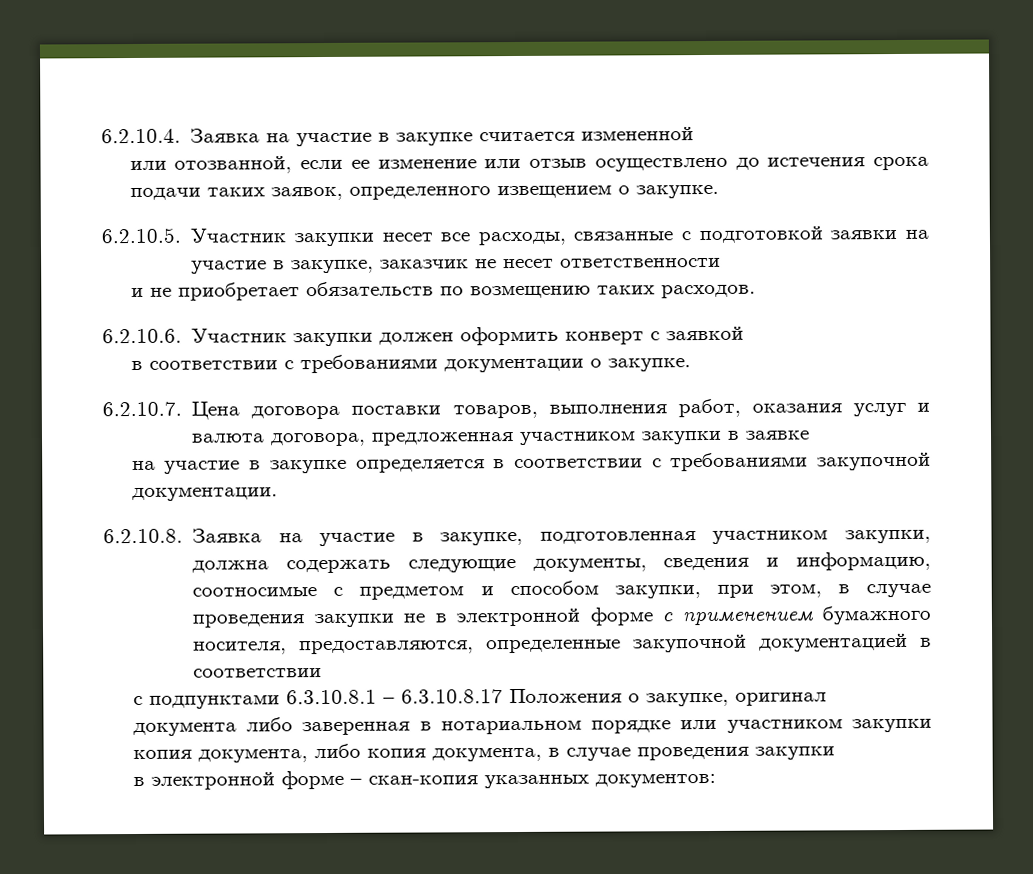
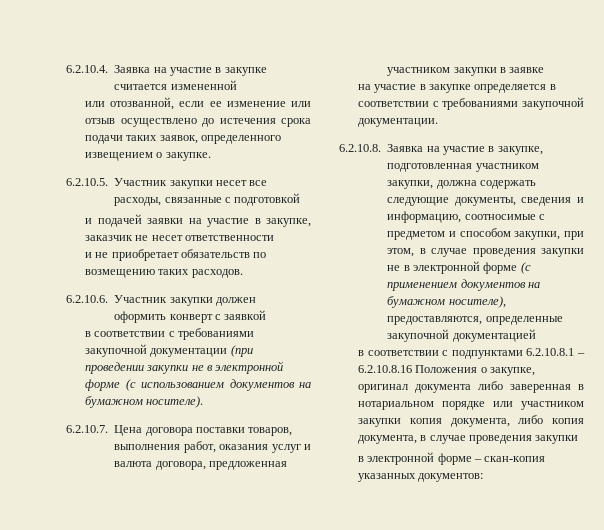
(823, 234) none -> [84,214,142,227] // и подачей
[443,358,691,373] документации о закупке. -> [84,344,253,357] [84,361,285,374] [84,379,311,391] [84,396,204,408] закупочной документации (при проведении закупки не в электронной форме (с использованием документов на бумажном носителе).
[662,605,931,627] [193,641,288,655] с применением бумажного носителя, -> [520,262,531,274] [387,279,540,291] [387,296,506,308] (с применением документов на бумажном носителе),
[920,637,933,647] [193,668,323,678] в соответствии // -> [357,350,439,356] // в соответствии
[285,689,503,705] 6.3.10.8.1 – 6.3.10.8.17 -> [526,348,585,356] [357,365,412,373] 6.2.10.8.1 – 6.2.10.8.16

